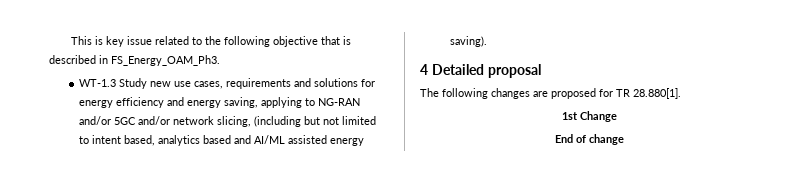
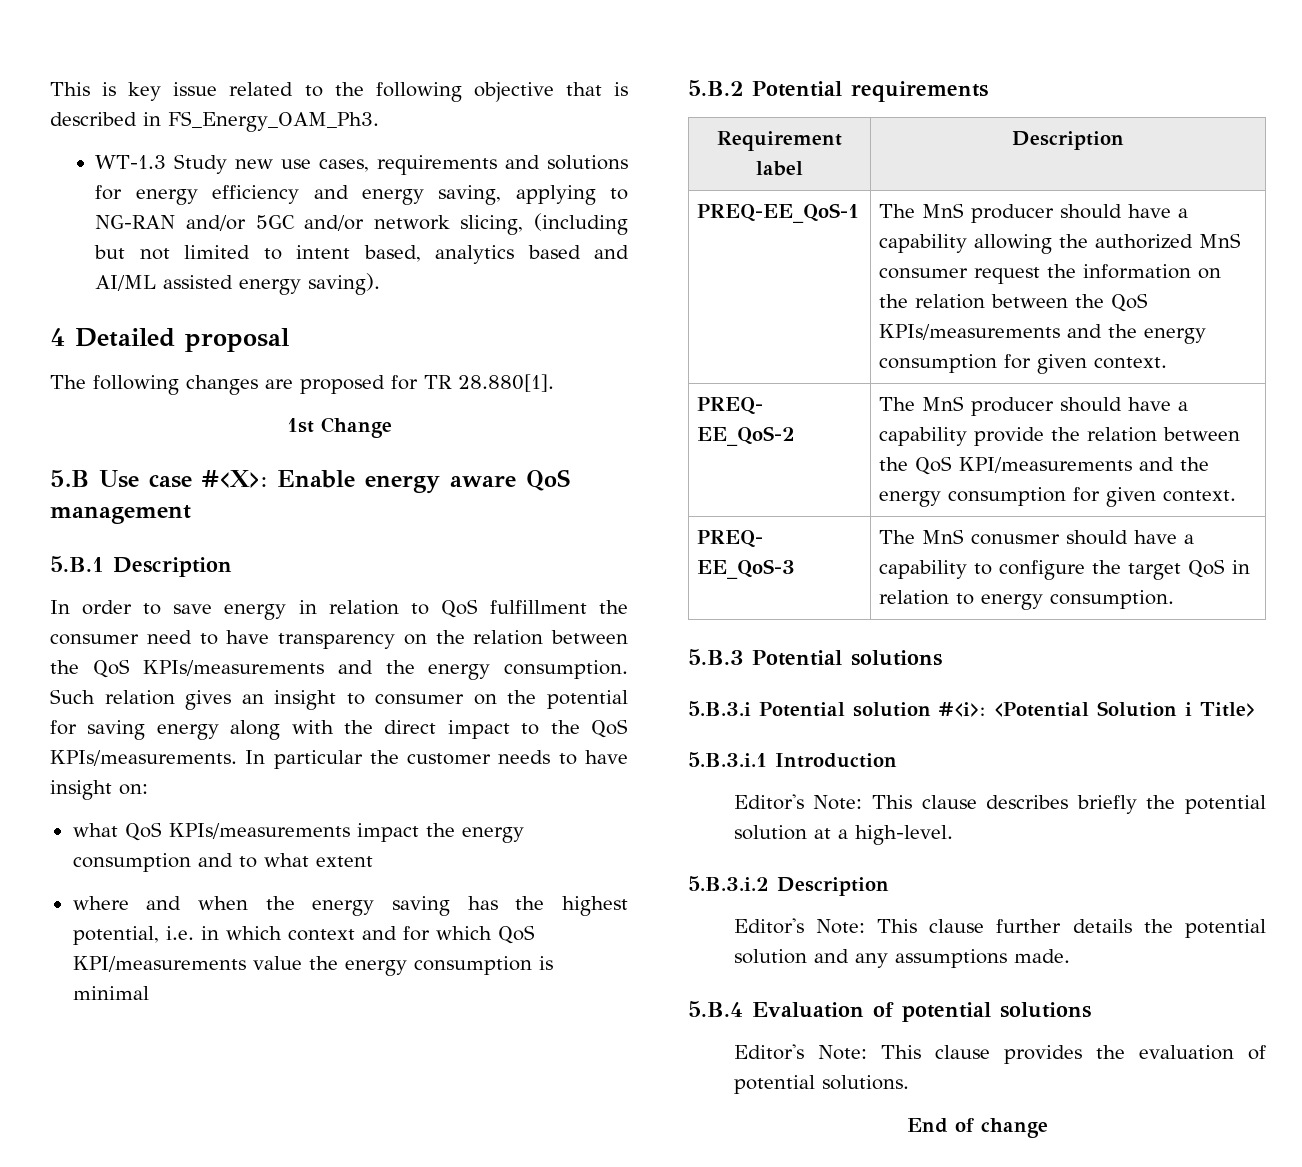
(617, 116) none -> [50,469,570,494] [50,505,191,524] [50,556,232,577] [50,599,629,620] [50,630,628,649] [50,659,629,680] [50,689,628,710] [50,719,628,740] [50,750,628,769] [50,780,148,800] [72,822,524,843] [72,853,373,872] [72,896,628,916] [72,925,535,945] [72,956,553,976] [72,986,149,1000] [688,80,988,102] [717,131,842,151] [756,161,803,176] [1012,131,1124,150] [697,203,860,223] [879,203,1189,223] [879,233,1242,254] [879,264,1222,284] [879,293,1149,312] [879,324,1207,344] [879,354,1168,374] [697,397,764,415] [697,426,796,446] [879,396,1189,416] [879,427,1241,446] [879,456,1210,475] [879,487,1237,507] [697,530,764,548] [697,559,796,579] [879,529,1195,545] [879,559,1251,580] [879,590,1175,610] [688,649,942,666] [688,701,1256,717] [688,752,897,768] [733,794,1266,814] [733,825,953,845] [688,876,889,896] [733,918,1266,938] [733,949,1070,968] [688,1001,1091,1022] [733,1044,1266,1064] [733,1075,909,1094] // 5.B Use case #<X>: Enable energy aware QoS management // 5.B.1 Description // In order to save energy in relation to QoS fulfillment the consumer need to have transparency on the relation between the QoS KPIs/measurements and the energy consumption. Such relation gives an insight to consumer on the potential for saving energy along with the direct impact to the QoS KPIs/measurements. In particular the customer needs to have insight on: // what QoS KPIs/measurements impact the energy consumption and to what extent // where and when the energy saving has the highest potential, i.e. in which context and for which QoS KPI/measurements value the energy consumption is minimal // 5.B.2 Potential requirements // Requirement label | Description // PREQ-EE_QoS-1 | The MnS producer should have a capability allowing the authorized MnS consumer request the information on the relation between the QoS KPIs/measurements and the energy consumption for given context. // PREQ- EE_QoS-2 | The MnS producer should have a capability provide the relation between the QoS KPI/measurements and the energy consumption for given context. // PREQ- EE_QoS-3 | The MnS conusmer should have a capability to configure the target QoS in relation to energy consumption. // 5.B.3 Potential solutions // 5.B.3.i Potential solution #<i>: <Potential Solution i Title> // 5.B.3.i.1 Introduction // Editor's Note: This clause describes briefly the potential solution at a high-level. // 5.B.3.i.2 Description // Editor's Note: This clause further details the potential solution and any assumptions made. // 5.B.4 Evaluation of potential solutions // Editor's Note: This clause provides the evaluation of potential solutions.

